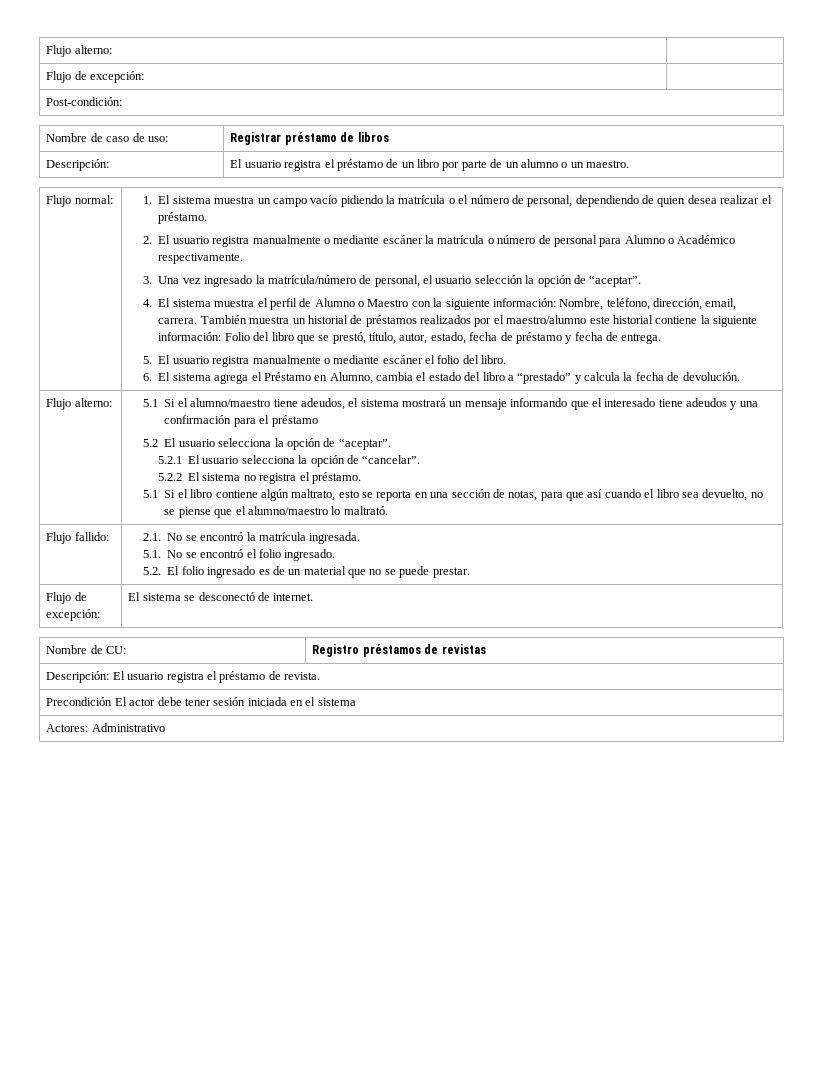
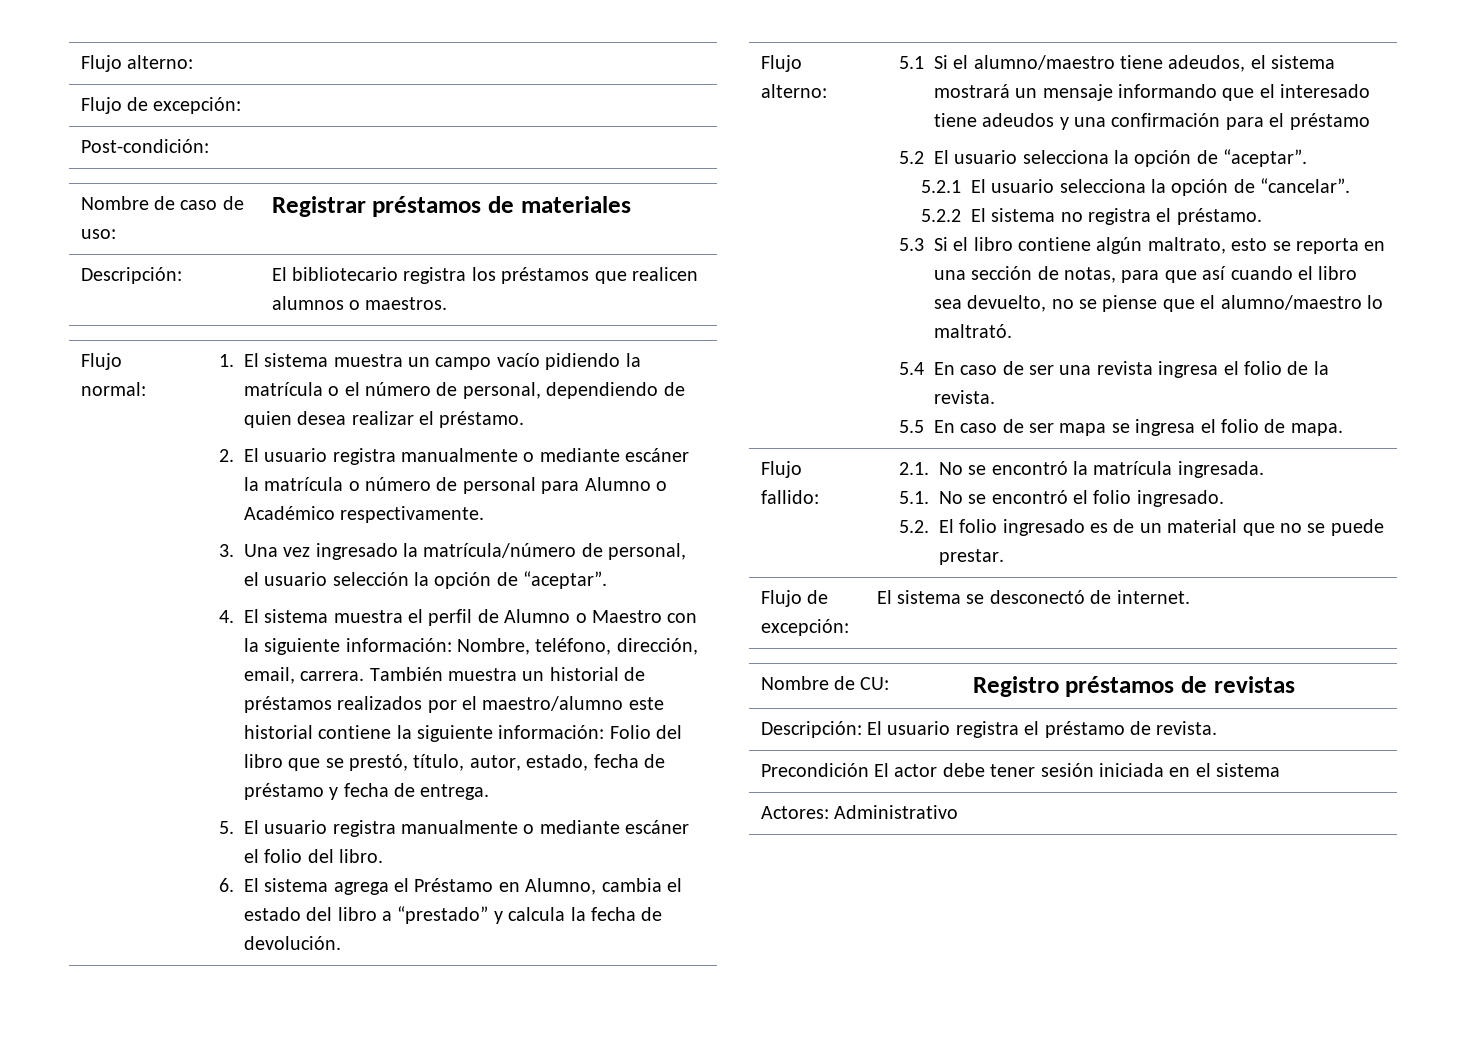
[284,132,389,145] préstamo de libros -> [372,196,631,217] préstamos de materiales
[244,159,630,171] usuario registra el préstamo de un libro por parte de un alumno o un maestro. -> [292,267,699,284] [271,296,448,310] bibliotecario registra los préstamos que realicen alumnos o maestros.
[143,490,159,498] 5.1 -> [898,238,924,251] 5.3
(388, 510) none -> [898,361,1329,378] [933,390,995,404] [898,419,1343,436] // 5.4 En caso de ser una revista ingresa el folio de la revista. // 5.5 En caso de ser mapa se ingresa el folio de mapa.

